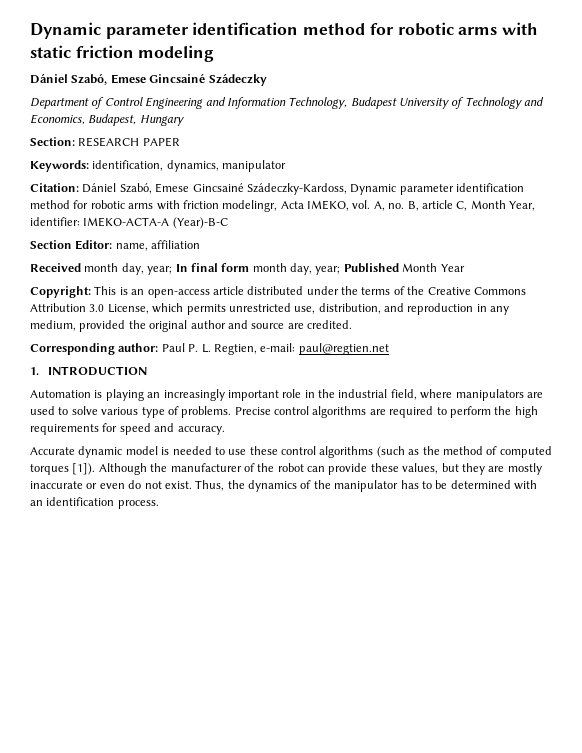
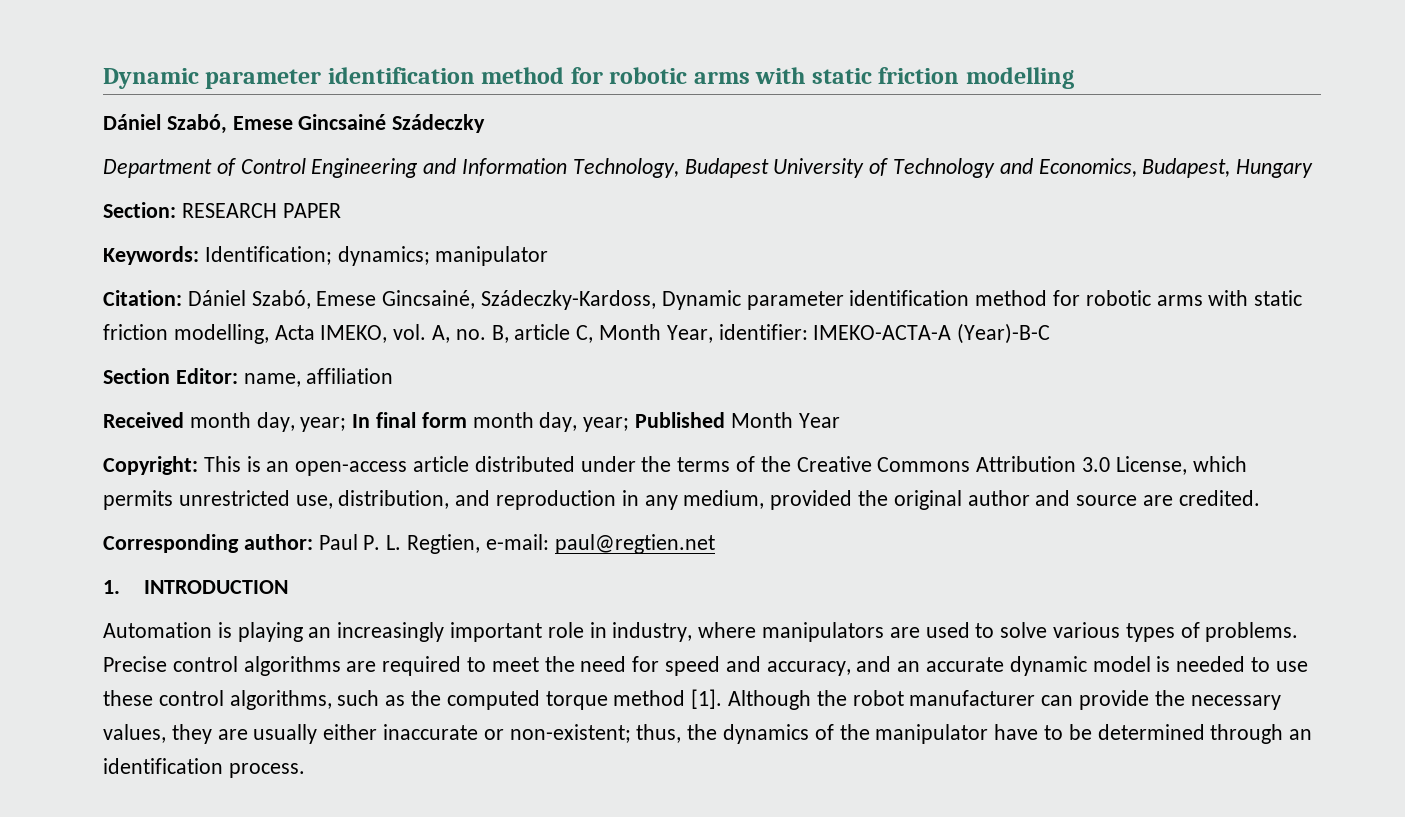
[138,45,215,62] modeling -> [965,67,1074,89] modelling
[92,160,219,172] identification, dynamics, -> [204,246,430,266] Identification; dynamics;
[192,183,244,192] Gincsainé -> [382,290,476,309] Gincsainé,
[182,200,278,212] friction modelingr, -> [1254,290,1303,306] [103,324,269,344] static friction modelling,
[318,389,417,400] the industrial field, -> [612,622,693,642] industry,
[141,407,165,418] type -> [1125,623,1175,642] types
[449,406,538,418] [30,423,225,435] [30,447,75,455] perform the high requirements for speed and accuracy. // Accurate -> [491,656,1005,676] meet the need for speed and accuracy, and an accurate
[319,446,552,458] [30,463,542,475] [30,480,225,491] algorithms (such as the method of computed torques [1]). Although the manufacturer of the robot can provide these values, but they are mostly inaccurate or even do not exist. Thus, -> [229,689,1281,710] [103,724,682,744] algorithms, such as the computed torque method [1]. Although the robot manufacturer can provide the necessary values, they are usually either inaccurate or non-existent; thus,
[400,480,419,489] has -> [994,724,1039,740] have
[514,480,537,490] with -> [1210,724,1284,744] through

